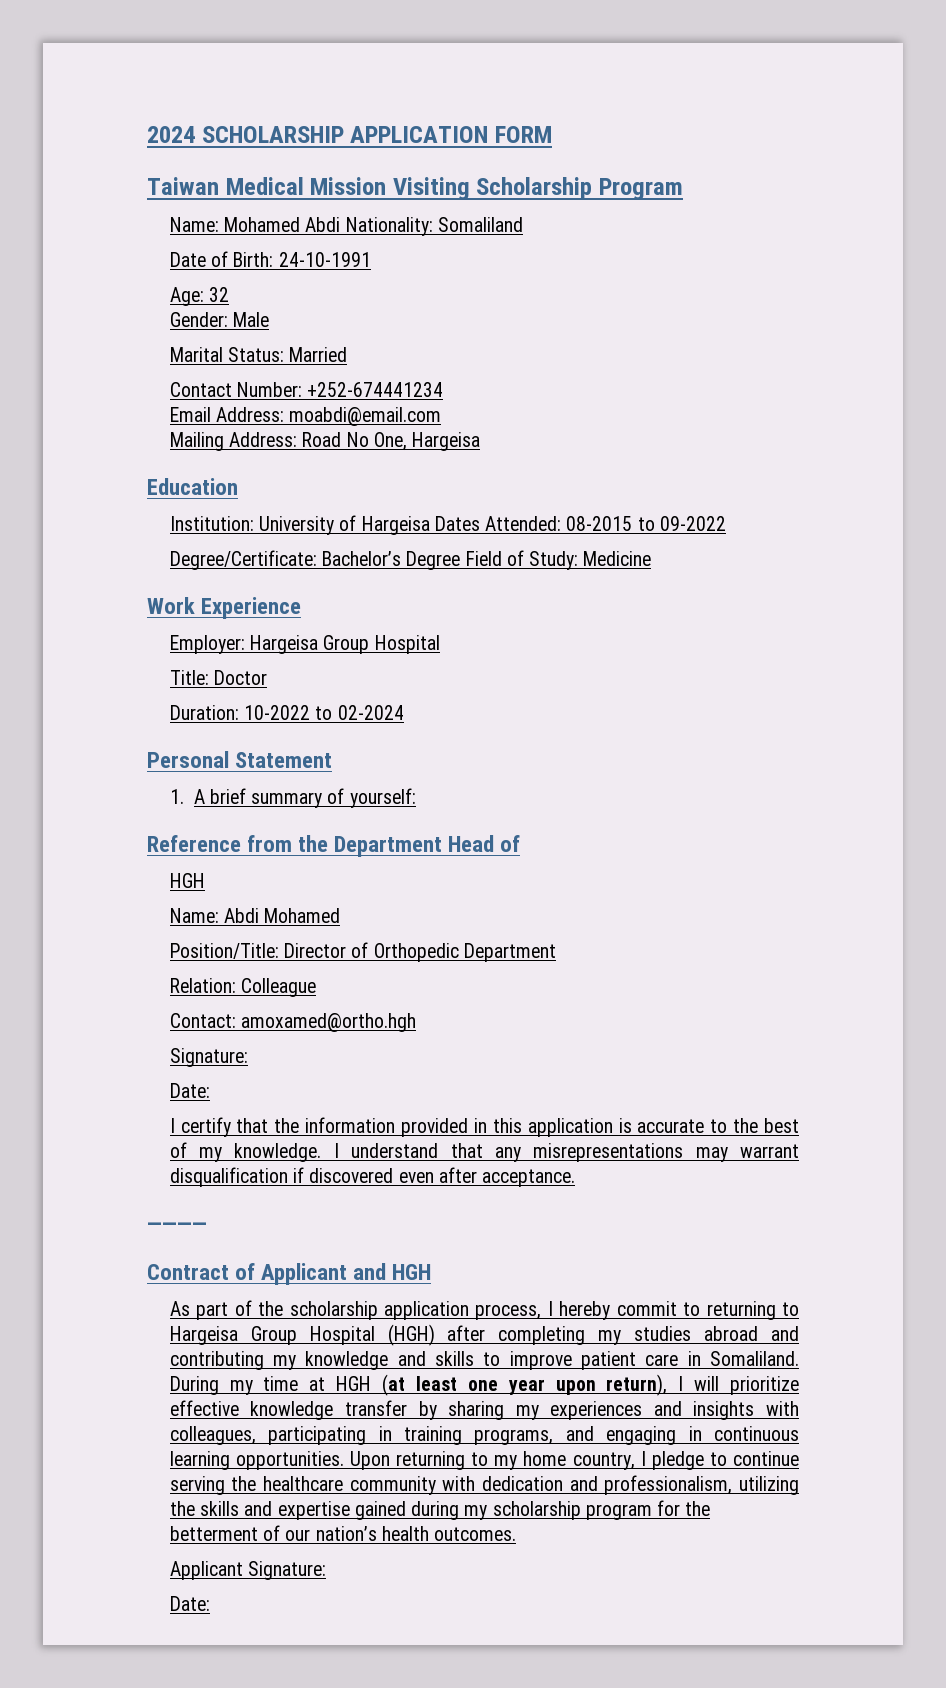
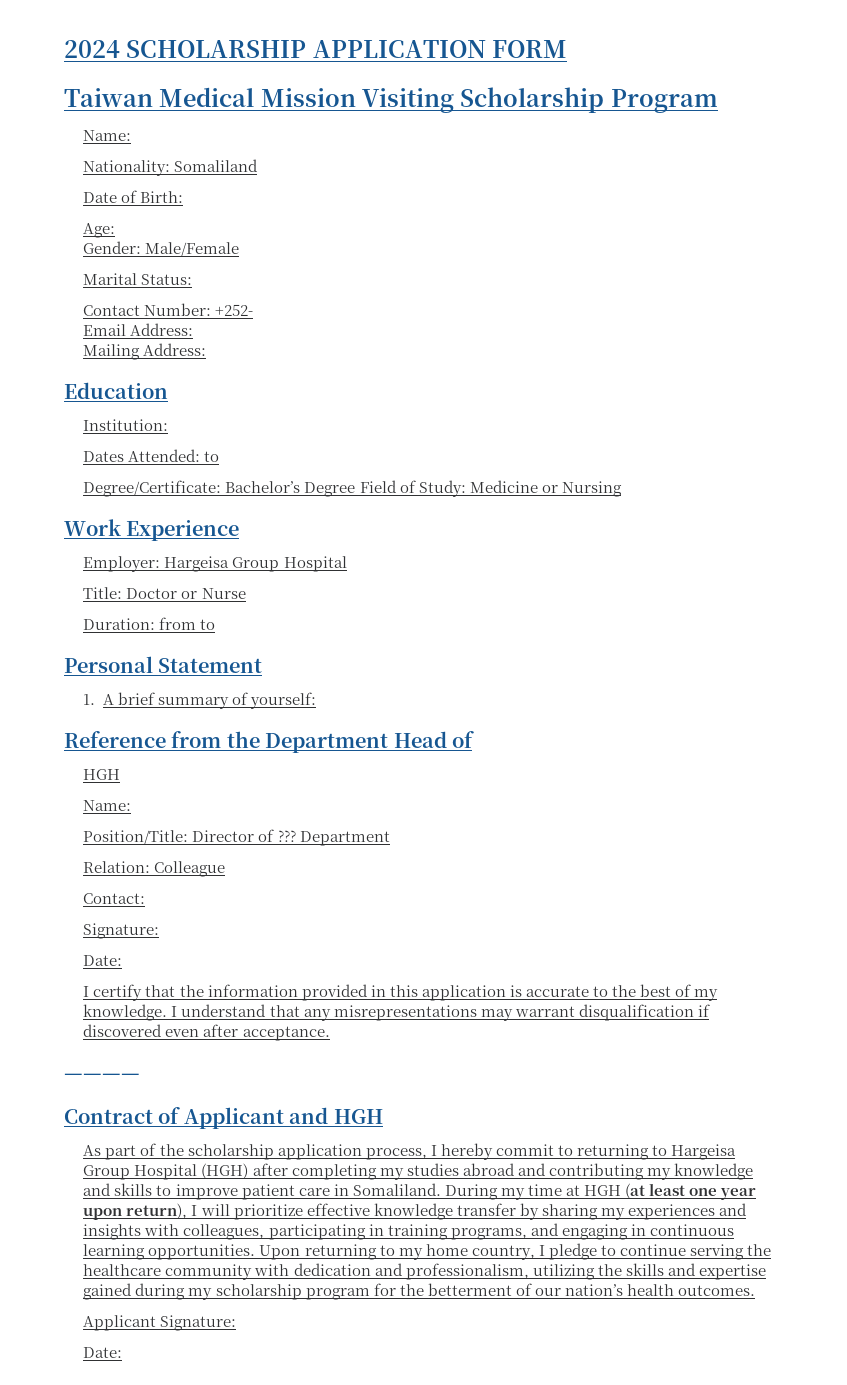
[224,217,341,232] Mohamed Abdi -> (132, 135) //
[278,252,371,267] 24-10-1991 -> (184, 197) none
[209,287,230,302] 32 -> (116, 230) none
[233,312,270,327] Male -> [145,242,240,257] Male/Female
[289,347,348,362] Married -> (193, 279) none
[307,382,444,397] +252-674441234 -> [215,304,254,316] +252-
[289,407,442,426] moabdi@email.com -> (194, 329) none
[302,432,481,451] Road No One, Hargeisa -> (207, 349) none
[259,515,430,535] University of Hargeisa -> (169, 425) //
[566,516,726,531] 08-2015 to 09-2022 -> [204,451,220,462] to
(652, 558) none -> [541,481,622,497] or Nursing
(268, 677) none -> [181,588,246,599] or Nurse
[244,705,404,720] 10-2022 to 02-2024 -> [159,617,216,630] from to
[224,908,341,923] Abdi Mohamed -> (132, 805) none
[373,943,459,962] Orthopedic -> [277,830,296,842] ???
[241,1013,417,1032] amoxamed@ortho.hgh -> (146, 898) none

